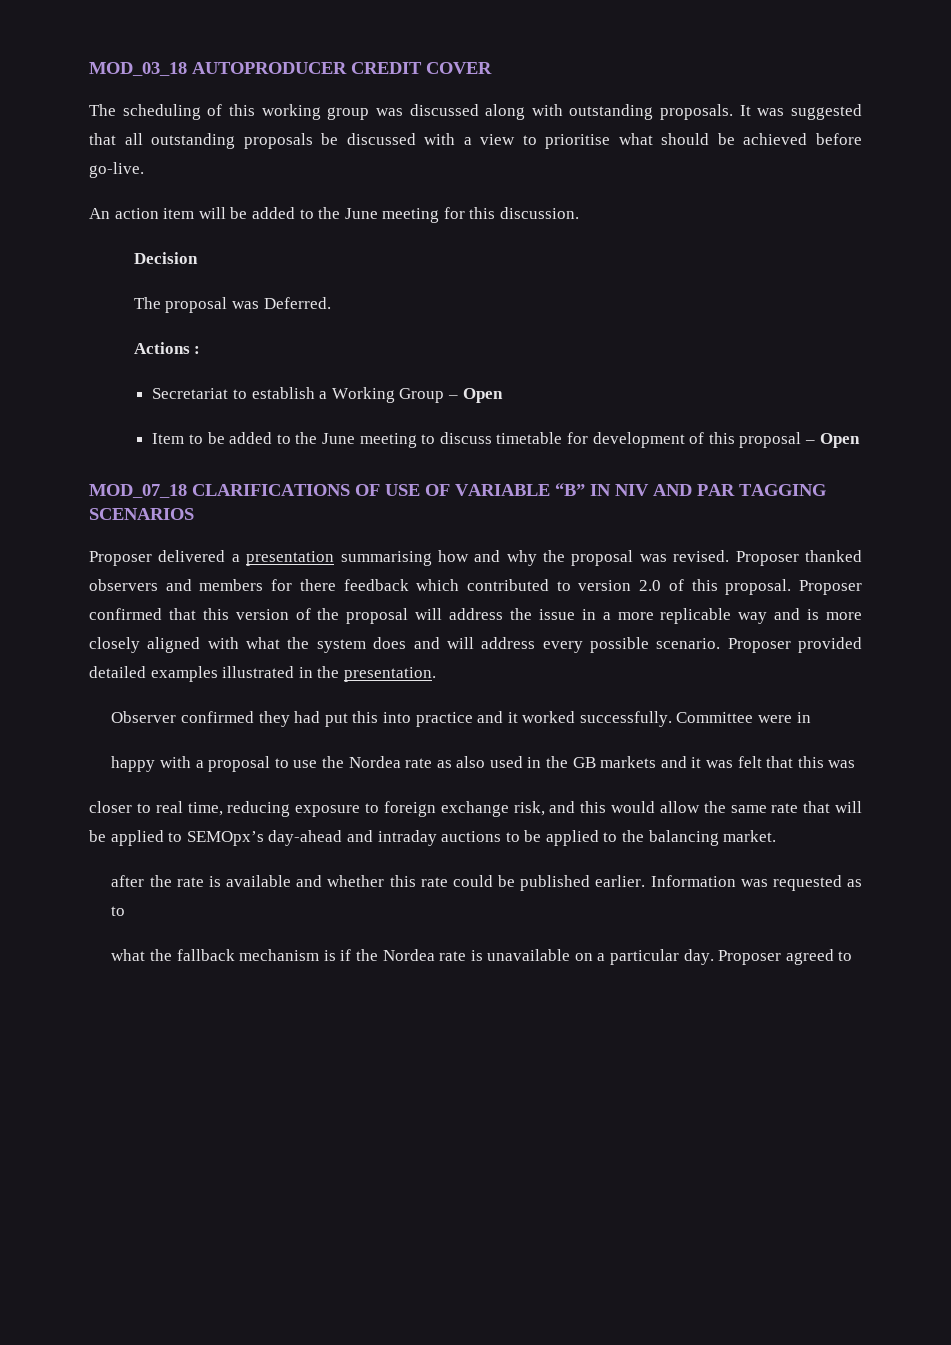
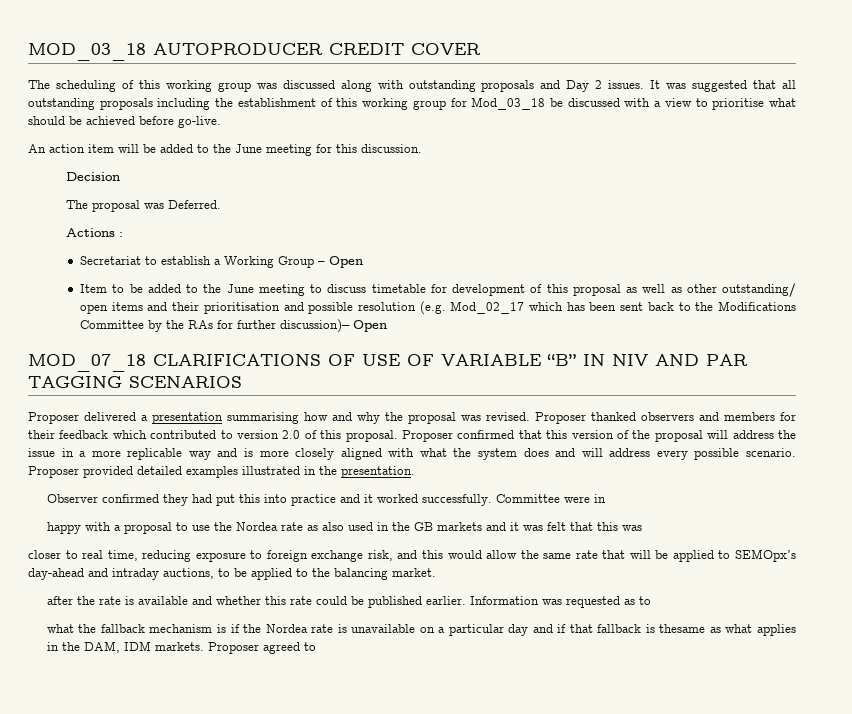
[660,104,734,120] proposals. -> [481,80,645,92] proposals and Day 2 issues.
(313, 141) none -> [157,97,546,110] including the establishment of this working group for Mod_03_18
[804,440,815,444] – -> [626,283,797,297] [80,301,796,315] [80,319,351,333] as well as other outstanding/ open items and their prioritisation and possible resolution (e.g. Mod_02_17 which has been sent back to the Modifications Committee by the RAs for further discussion)–
[299,579,336,591] there -> [28,430,55,439] their
[441,831,502,842] auctions -> [163,568,214,579] auctions,
[683,949,714,965] day. -> [508,624,796,636] [46,641,204,653] day and if that fallback is thesame as what applies in the DAM, IDM markets.

